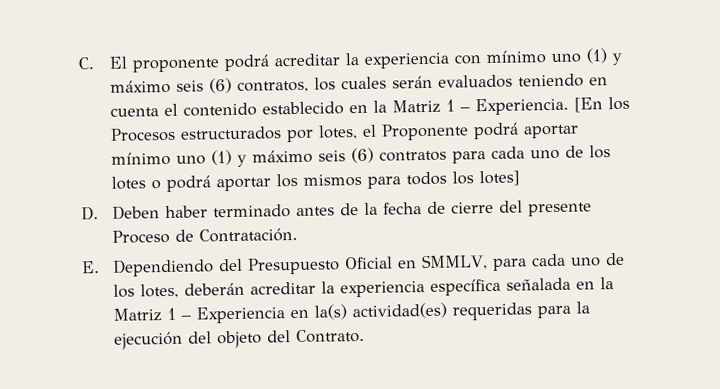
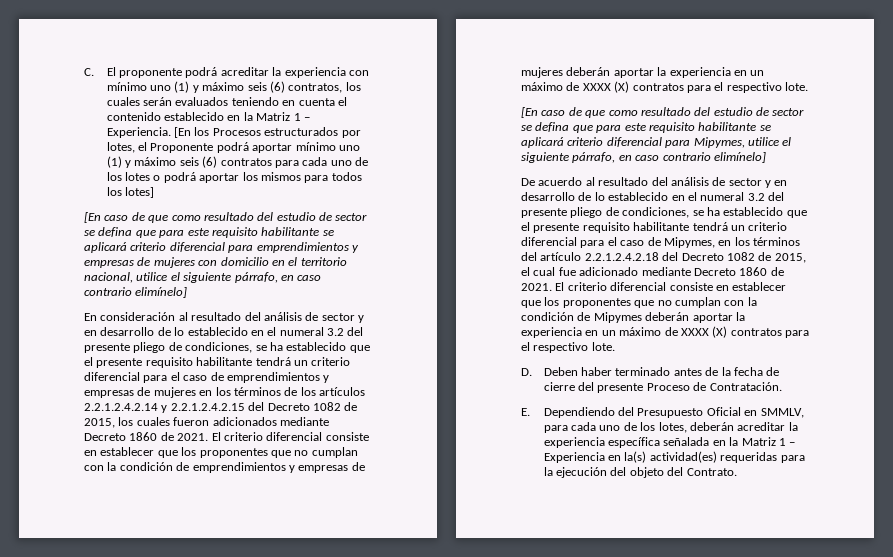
(521, 178) none -> [84,212,368,223] [84,227,334,238] [84,242,359,253] [84,257,347,268] [84,272,322,283] [84,287,188,298] [84,312,364,323] [84,327,364,336] [84,342,370,353] [84,357,351,368] [84,372,330,383] [84,387,365,398] [84,402,358,413] [84,417,329,428] [84,432,369,441] [84,447,358,458] [84,462,365,473] [521,67,765,78] [521,81,808,93] [521,107,805,118] [521,122,771,133] [521,137,792,148] [521,152,766,163] [521,177,788,188] [521,192,784,201] [521,207,807,218] [521,222,788,233] [521,237,800,248] [521,252,806,263] [521,267,784,276] [521,282,787,291] [521,297,757,308] [521,312,745,323] [521,326,809,338] [521,342,615,353] // [En caso de que como resultado del estudio de sector se defina que para este requisito habilitante se aplicará criterio diferencial para emprendimientos y empresas de mujeres con domicilio en el territorio nacional, utilice el siguiente párrafo, en caso contrario elimínelo] // En consideración al resultado del análisis de sector y en desarrollo de lo establecido en el numeral 3.2 del presente pliego de condiciones, se ha establecido que el presente requisito habilitante tendrá un criterio diferencial para el caso de emprendimientos y empresas de mujeres en los términos de los artículos 2.2.1.2.4.2.14 y 2.2.1.2.4.2.15 del Decreto 1082 de 2015, los cuales fueron adicionados mediante Decreto 1860 de 2021. El criterio diferencial consiste en establecer que los proponentes que no cumplan con la condición de emprendimientos y empresas de mujeres deberán aportar la experiencia en un máximo de XXXX (X) contratos para el respectivo lote. // [En caso de que como resultado del estudio de sector se defina que para este requisito habilitante se aplicará criterio diferencial para Mipymes, utilice el siguiente párrafo, en caso contrario elimínelo] // De acuerdo al resultado del análisis de sector y en desarrollo de lo establecido en el numeral 3.2 del presente pliego de condiciones, se ha establecido que el presente requisito habilitante tendrá un criterio diferencial para el caso de Mipymes, en los términos del artículo 2.2.1.2.4.2.18 del Decreto 1082 de 2015, el cual fue adicionado mediante Decreto 1860 de 2021. El criterio diferencial consiste en establecer que los proponentes que no cumplan con la condición de Mipymes deberán aportar la experiencia en un máximo de XXXX (X) contratos para el respectivo lote.

